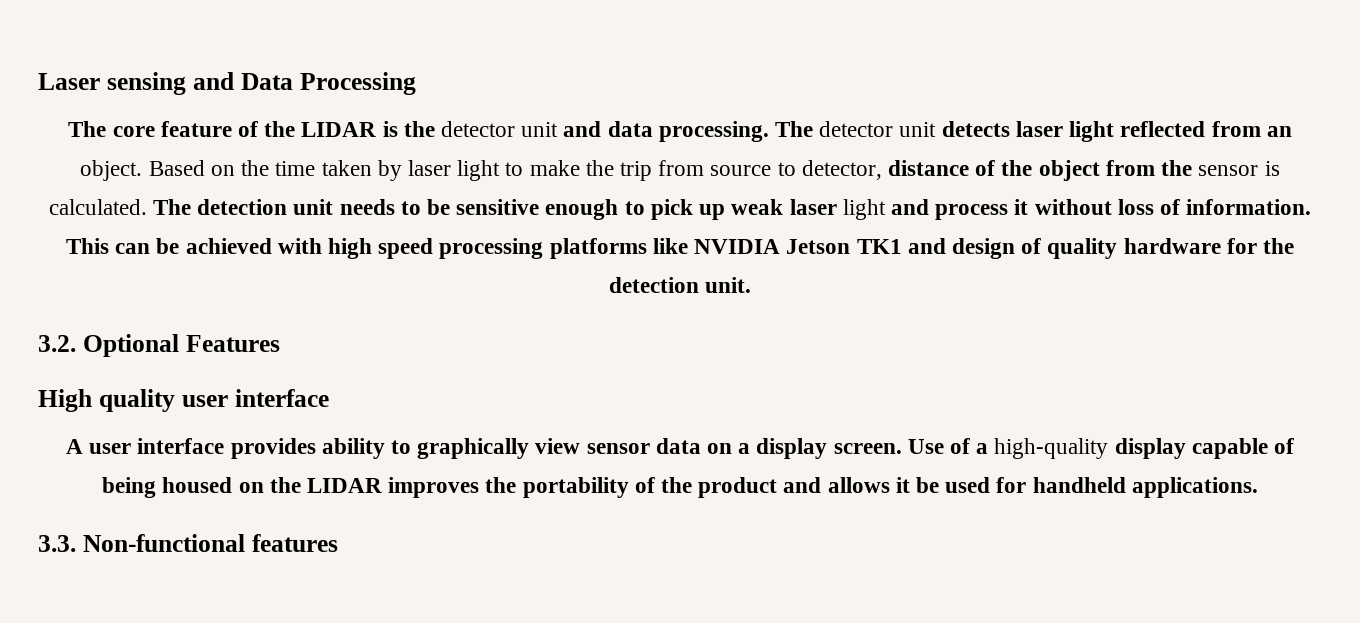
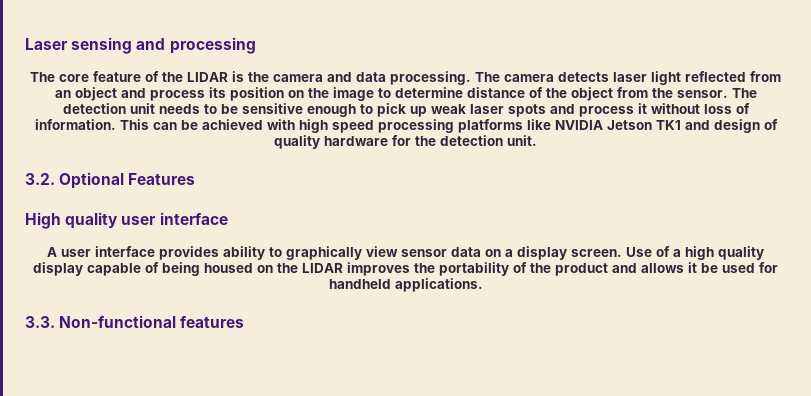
[240,72,416,95] Data Processing -> [169,37,256,54] processing
[440,121,559,137] detector unit -> [273,74,323,82] camera
[819,121,937,137] detector unit -> [504,74,554,82] camera
[80,160,882,181] object. Based on the time taken by laser light to make the trip from source to detector, -> [74,87,463,101] object and process its position on the image to determine
[1198,161,1280,176] [48,199,147,215] sensor is calculated. -> [676,90,728,98] sensor.
[842,199,886,220] light -> [507,104,546,117] spots
[994,438,1109,459] high-quality -> [685,246,764,260] high quality

